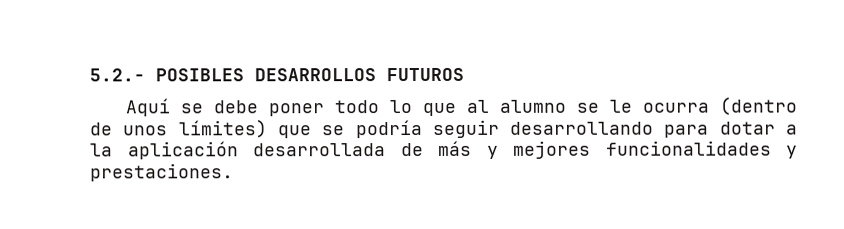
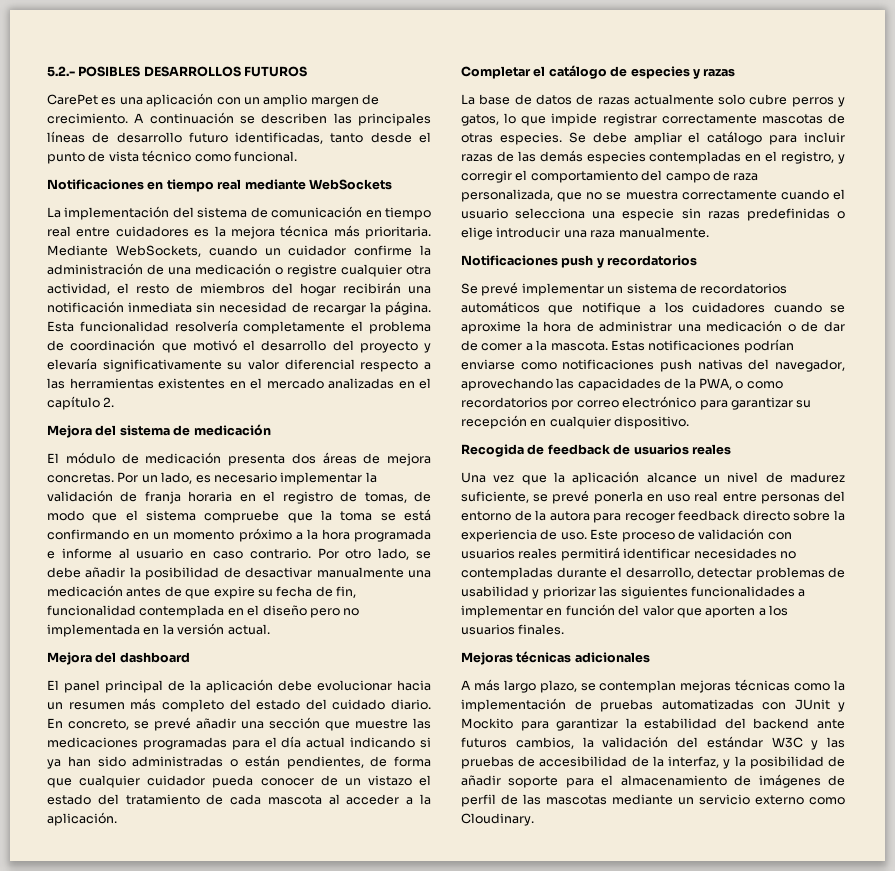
[124,96,798,117] [90,119,798,139] [90,140,798,160] [90,163,234,182] Aquí se debe poner todo lo que al alumno se le ocurra (dentro de unos límites) que se podría seguir desarrollando para dotar a la aplicación desarrollada de más y mejores funcionalidades y prestaciones. -> [47,93,379,107] [47,112,431,126] [47,131,431,144] [47,150,297,164] [47,179,392,192] [47,206,431,220] [47,225,431,239] [47,245,431,257] [47,263,431,277] [47,282,431,296] [47,301,432,315] [47,320,431,334] [47,339,431,353] [47,358,431,372] [47,378,431,389] [47,396,115,410] [47,424,271,438] [47,452,431,466] [47,472,377,485] [47,490,432,504] [47,509,431,523] [47,528,431,542] [47,548,432,560] [47,567,431,580] [47,585,356,599] [47,605,360,618] [47,623,270,637] [47,652,190,665] [47,679,431,693] [47,698,431,712] [47,717,431,731] [47,736,431,750] [47,755,431,769] [47,775,431,788] [47,794,431,805] [47,812,117,826] [461,65,736,79] [461,94,845,107] [461,113,845,126] [461,131,845,145] [461,150,846,164] [461,170,759,183] [461,189,845,202] [461,208,845,221] [461,227,709,240] [461,255,698,268] [461,282,788,296] [461,301,845,315] [461,320,845,334] [461,339,794,353] [461,359,845,372] [461,378,783,391] [461,396,812,410] [461,415,690,429] [461,444,731,457] [461,471,845,485] [461,490,845,504] [461,510,845,523] [461,528,792,542] [461,547,796,561] [461,567,845,580] [461,586,806,599] [461,604,788,618] [461,624,565,635] [461,651,650,665] [461,679,845,693] [461,698,845,712] [461,718,845,731] [461,736,845,750] [461,756,845,769] [461,774,845,788] [461,794,845,807] [461,813,534,826] CarePet es una aplicación con un amplio margen de crecimiento. A continuación se describen las principales líneas de desarrollo futuro identificadas, tanto desde el punto de vista técnico como funcional. // Notificaciones en tiempo real mediante WebSockets // La implementación del sistema de comunicación en tiempo real entre cuidadores es la mejora técnica más prioritaria. Mediante WebSockets, cuando un cuidador confirme la administración de una medicación o registre cualquier otra actividad, el resto de miembros del hogar recibirán una notificación inmediata sin necesidad de recargar la página. Esta funcionalidad resolvería completamente el problema de coordinación que motivó el desarrollo del proyecto y elevaría significativamente su valor diferencial respecto a las herramientas existentes en el mercado analizadas en el capítulo 2. // Mejora del sistema de medicación // El módulo de medicación presenta dos áreas de mejora concretas. Por un lado, es necesario implementar la validación de franja horaria en el registro de tomas, de modo que el sistema compruebe que la toma se está confirmando en un momento próximo a la hora programada e informe al usuario en caso contrario. Por otro lado, se debe añadir la posibilidad de desactivar manualmente una medicación antes de que expire su fecha de fin, funcionalidad contemplada en el diseño pero no implementada en la versión actual. // Mejora del dashboard // El panel principal de la aplicación debe evolucionar hacia un resumen más completo del estado del cuidado diario. En concreto, se prevé añadir una sección que muestre las medicaciones programadas para el día actual indicando si ya han sido administradas o están pendientes, de forma que cualquier cuidador pueda conocer de un vistazo el estado del tratamiento de cada mascota al acceder a la aplicación. // Completar el catálogo de especies y razas // La base de datos de razas actualmente solo cubre perros y gatos, lo que impide registrar correctamente mascotas de otras especies. Se debe ampliar el catálogo para incluir razas de las demás especies contempladas en el registro, y corregir el comportamiento del campo de raza personalizada, que no se muestra correctamente cuando el usuario selecciona una especie sin razas predefinidas o elige introducir una raza manualmente. // Notificaciones push y recordatorios // Se prevé implementar un sistema de recordatorios automáticos que notifique a los cuidadores cuando se aproxime la hora de administrar una medicación o de dar de comer a la mascota. Estas notificaciones podrían enviarse como notificaciones push nativas del navegador, aprovechando las capacidades de la PWA, o como recordatorios por correo electrónico para garantizar su recepción en cualquier dispositivo. // Recogida de feedback de usuarios reales // Una vez que la aplicación alcance un nivel de madurez suficiente, se prevé ponerla en uso real entre personas del entorno de la autora para recoger feedback directo sobre la experiencia de uso. Este proceso de validación con usuarios reales permitirá identificar necesidades no contempladas durante el desarrollo, detectar problemas de usabilidad y priorizar las siguientes funcionalidades a implementar en función del valor que aporten a los usuarios finales. // Mejoras técnicas adicionales // A más largo plazo, se contemplan mejoras técnicas como la implementación de pruebas automatizadas con JUnit y Mockito para garantizar la estabilidad del backend ante futuros cambios, la validación del estándar W3C y las pruebas de accesibilidad de la interfaz, y la posibilidad de añadir soporte para el almacenamiento de imágenes de perfil de las mascotas mediante un servicio externo como Cloudinary.

